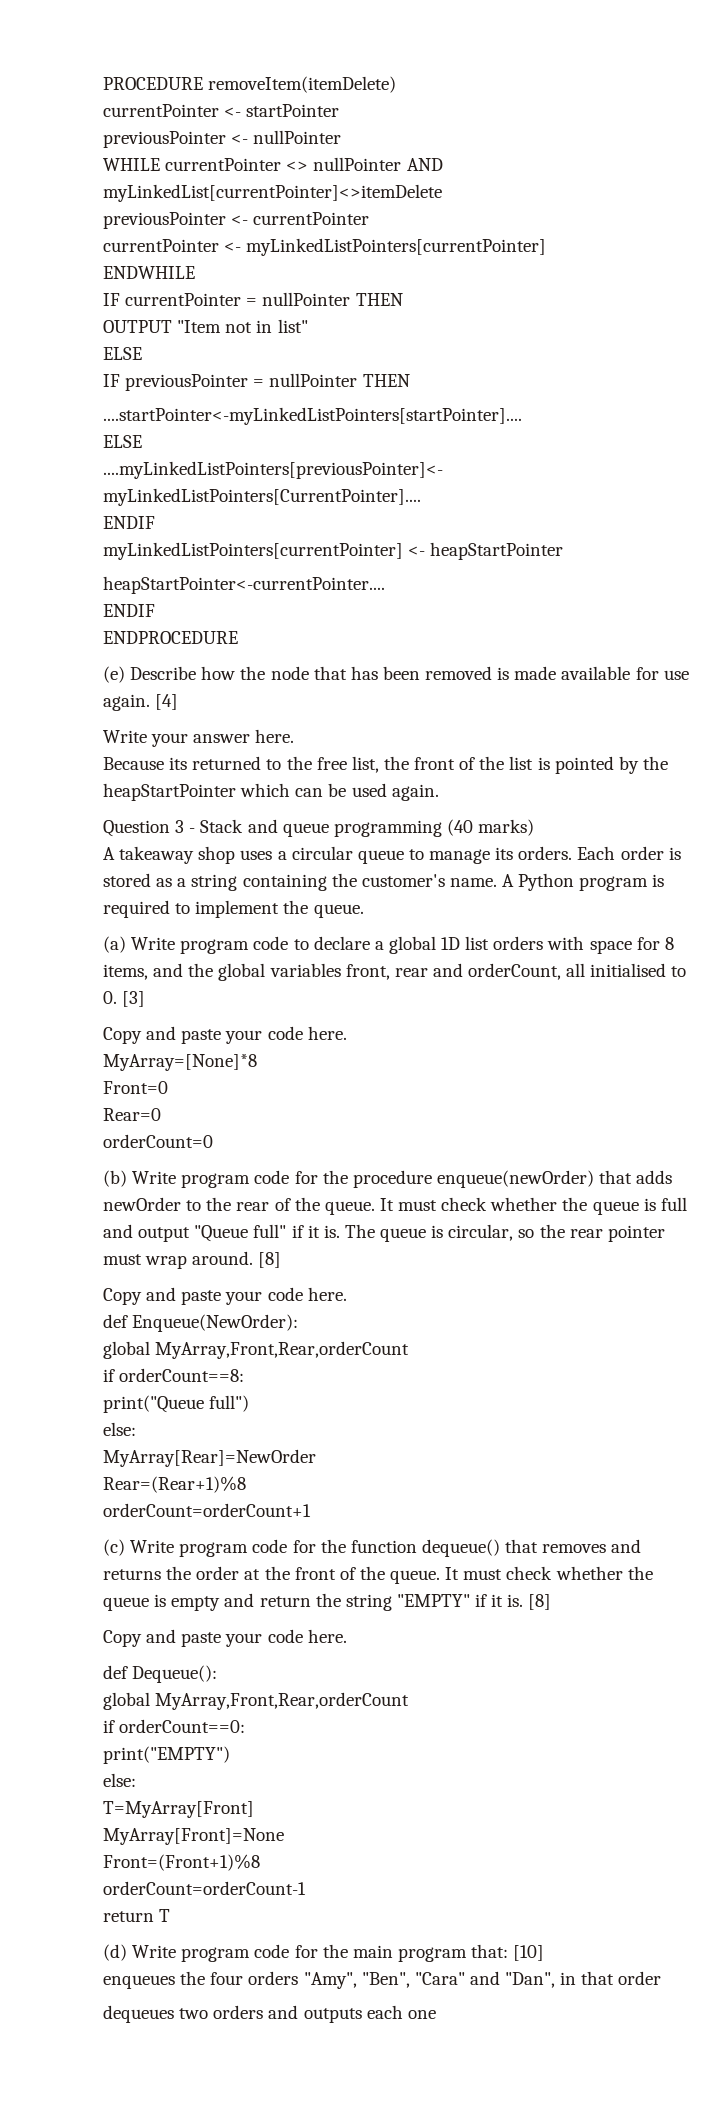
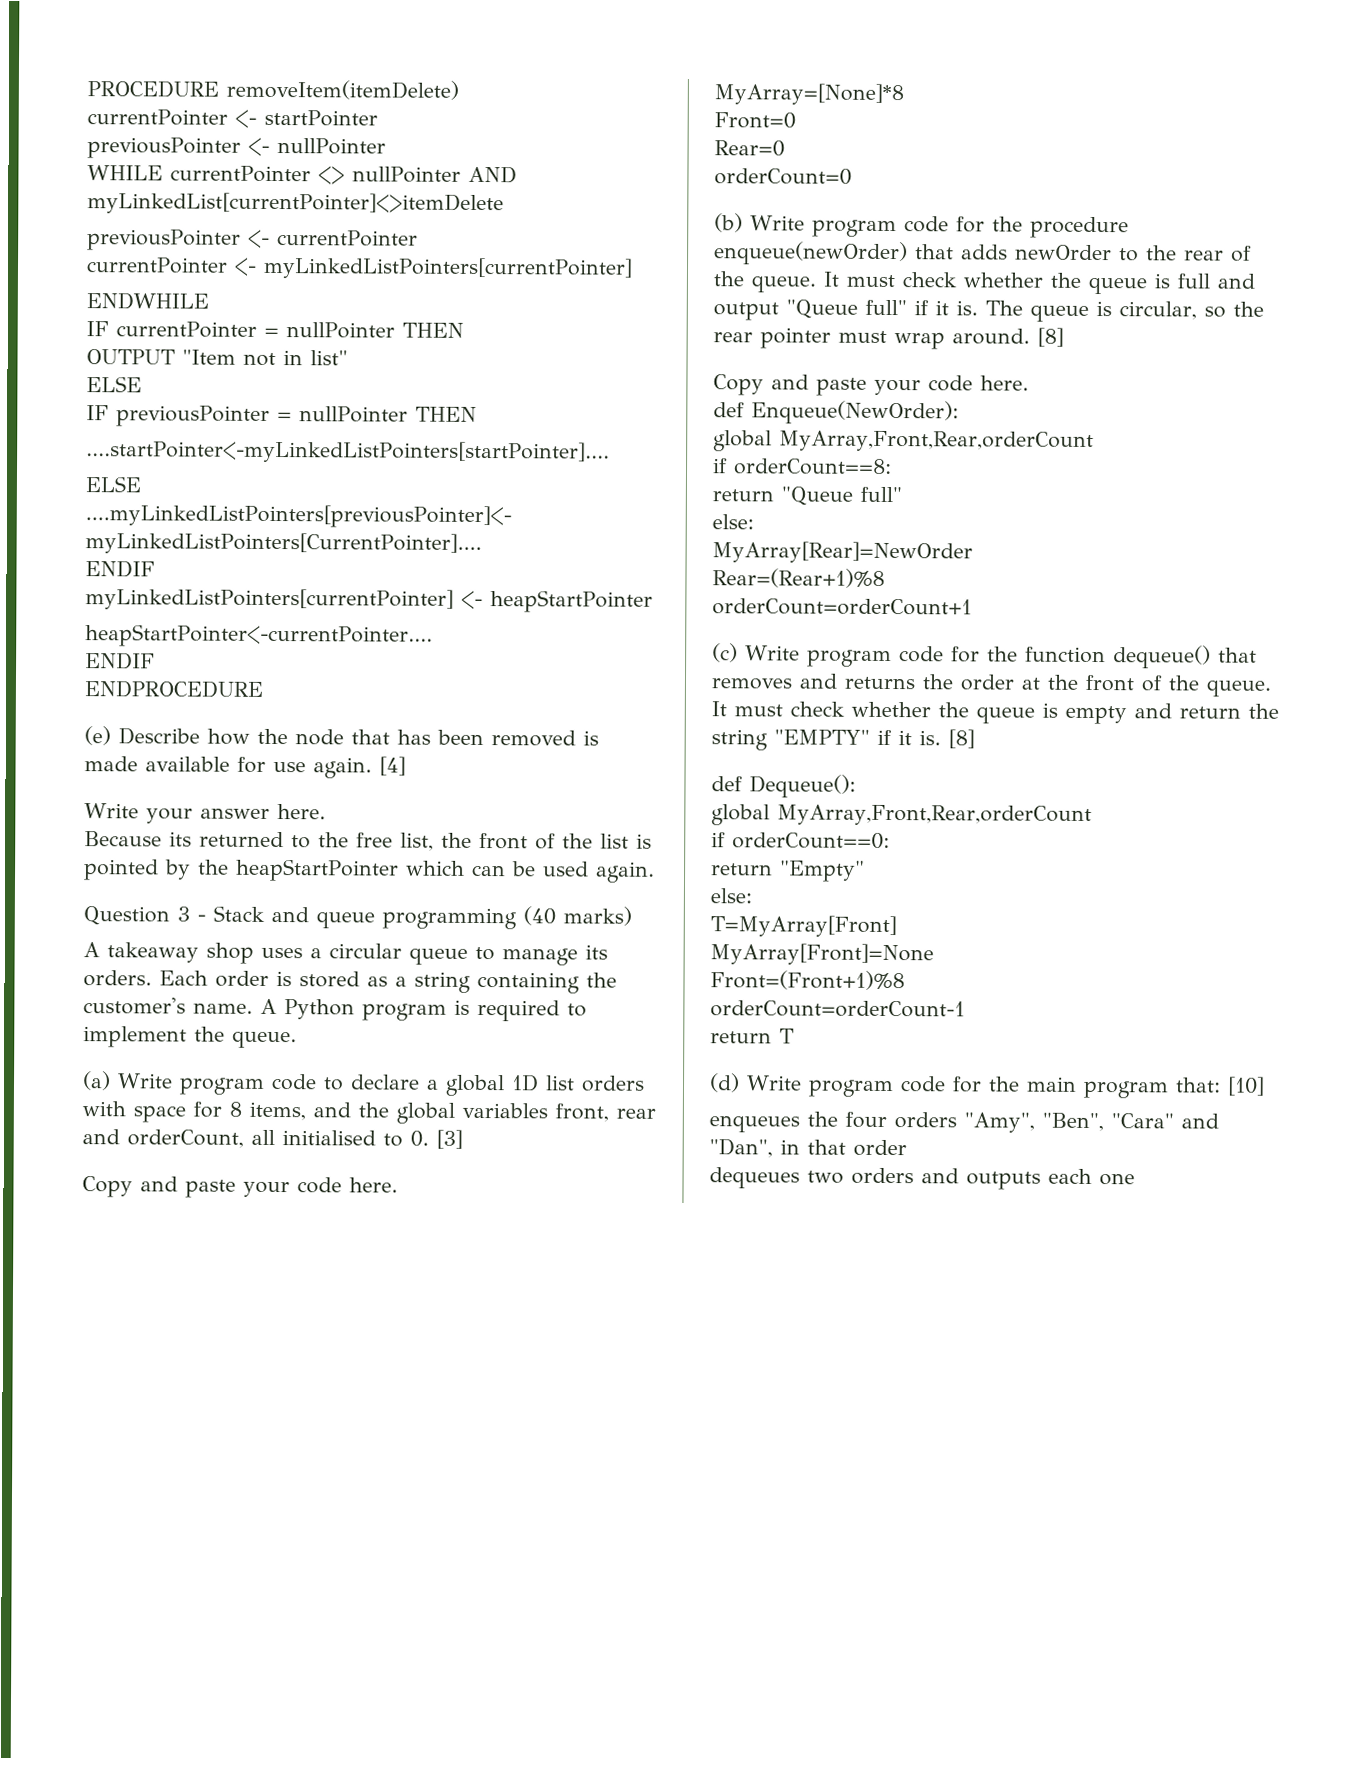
[103,1395,250,1413] print("Queue full") -> [712,486,902,506] return "Queue full"
[103,1629,347,1647] // Copy and paste your code here. -> (975, 739) none
[103,1746,230,1764] print("EMPTY") -> [711,860,865,882] return "Empty"

